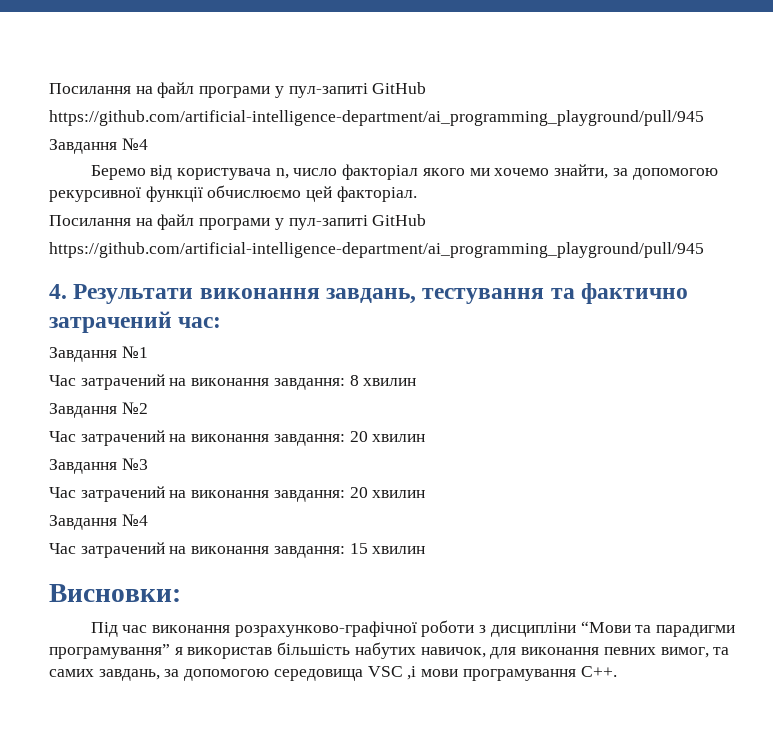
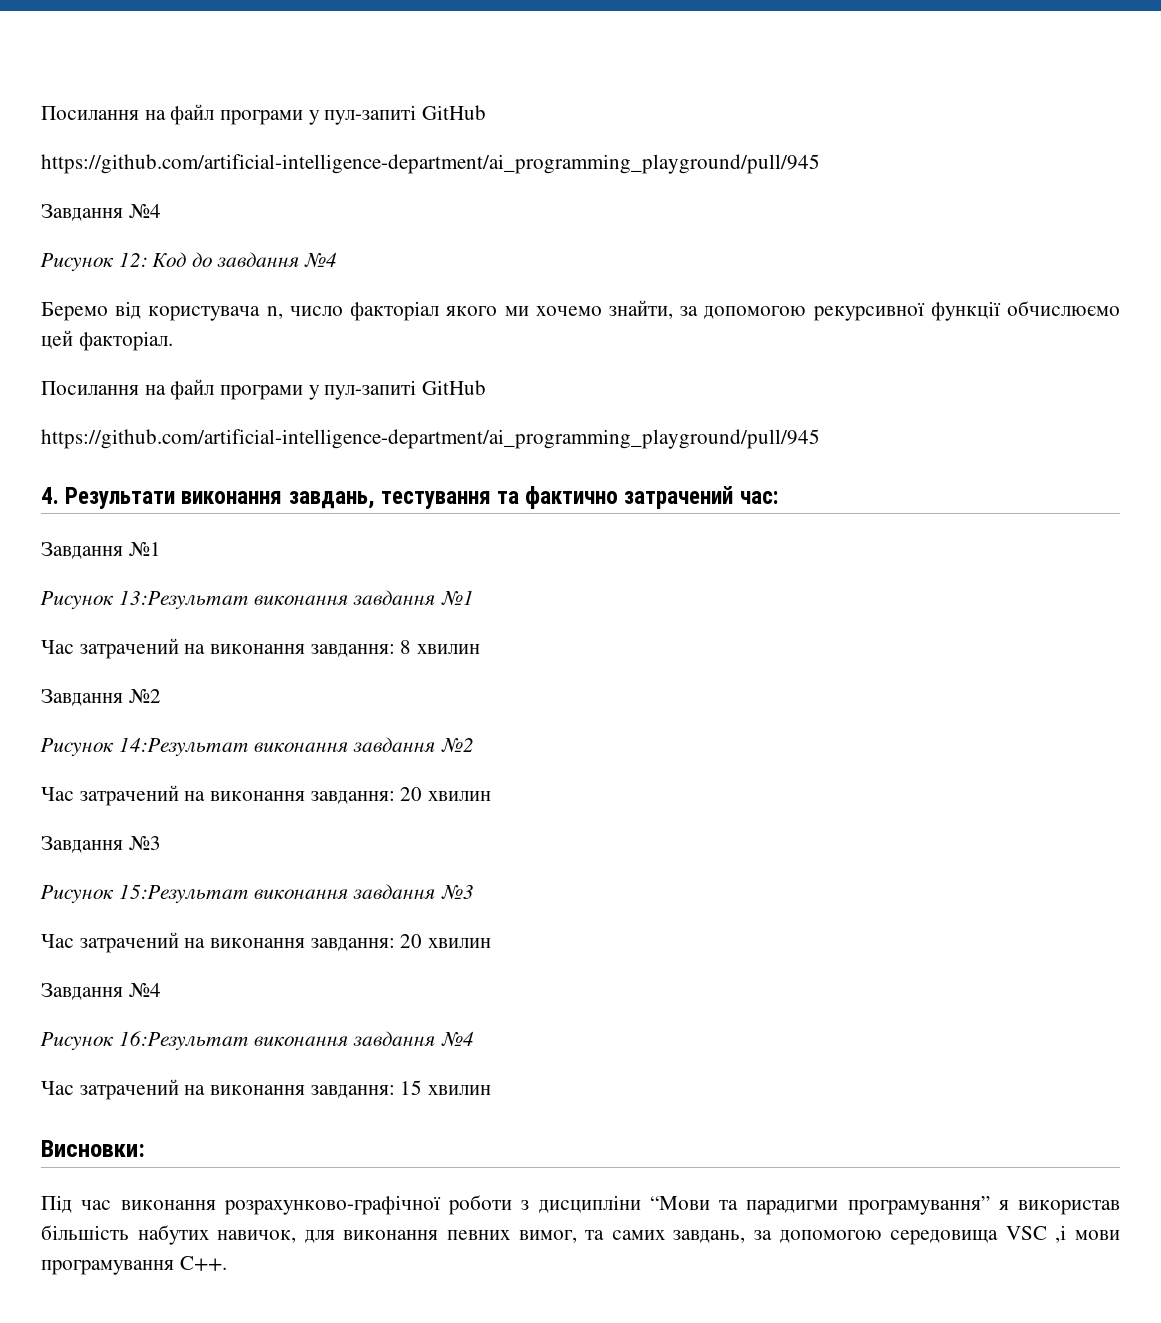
(148, 144) none -> [40,252,338,272] // Рисунок 12: Код до завдання №4
(148, 352) none -> [40,590,474,610] // Рисунок 13:Результат виконання завдання №1
(148, 408) none -> [40,737,474,757] // Рисунок 14:Результат виконання завдання №2
(148, 464) none -> [40,884,474,904] // Рисунок 15:Результат виконання завдання №3
(148, 520) none -> [40,1031,474,1051] // Рисунок 16:Результат виконання завдання №4

